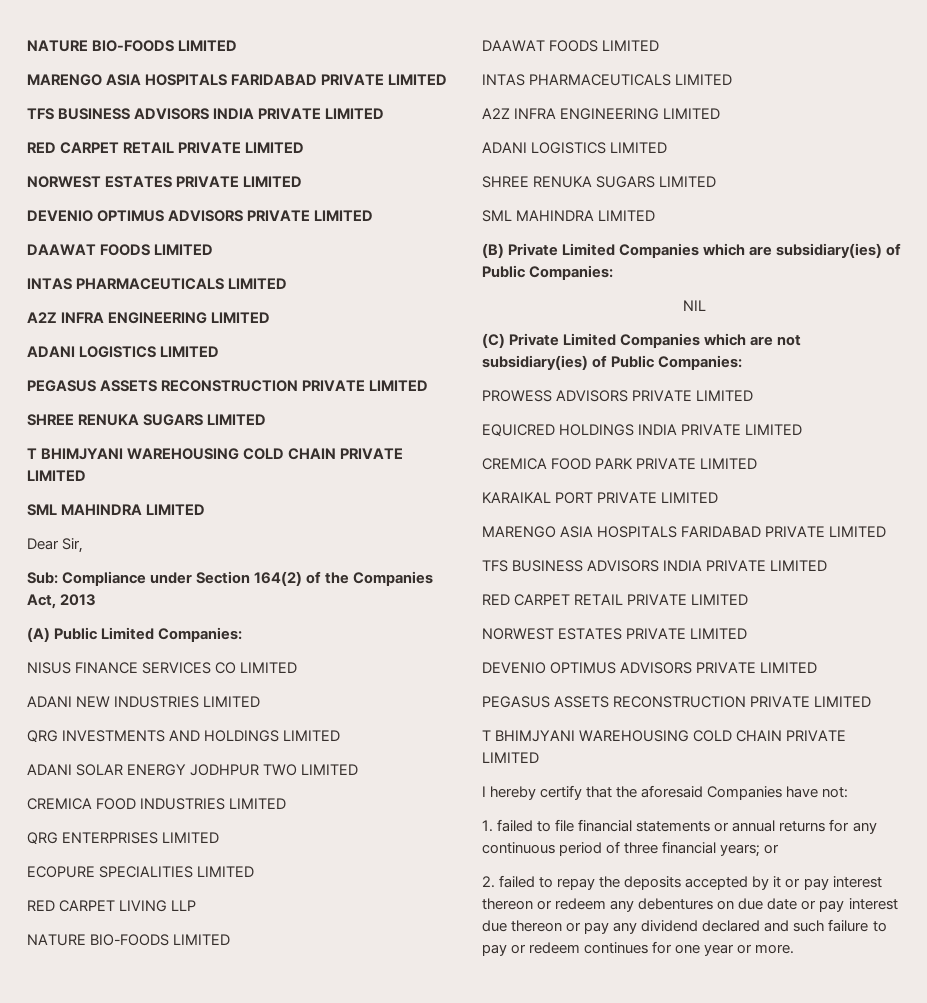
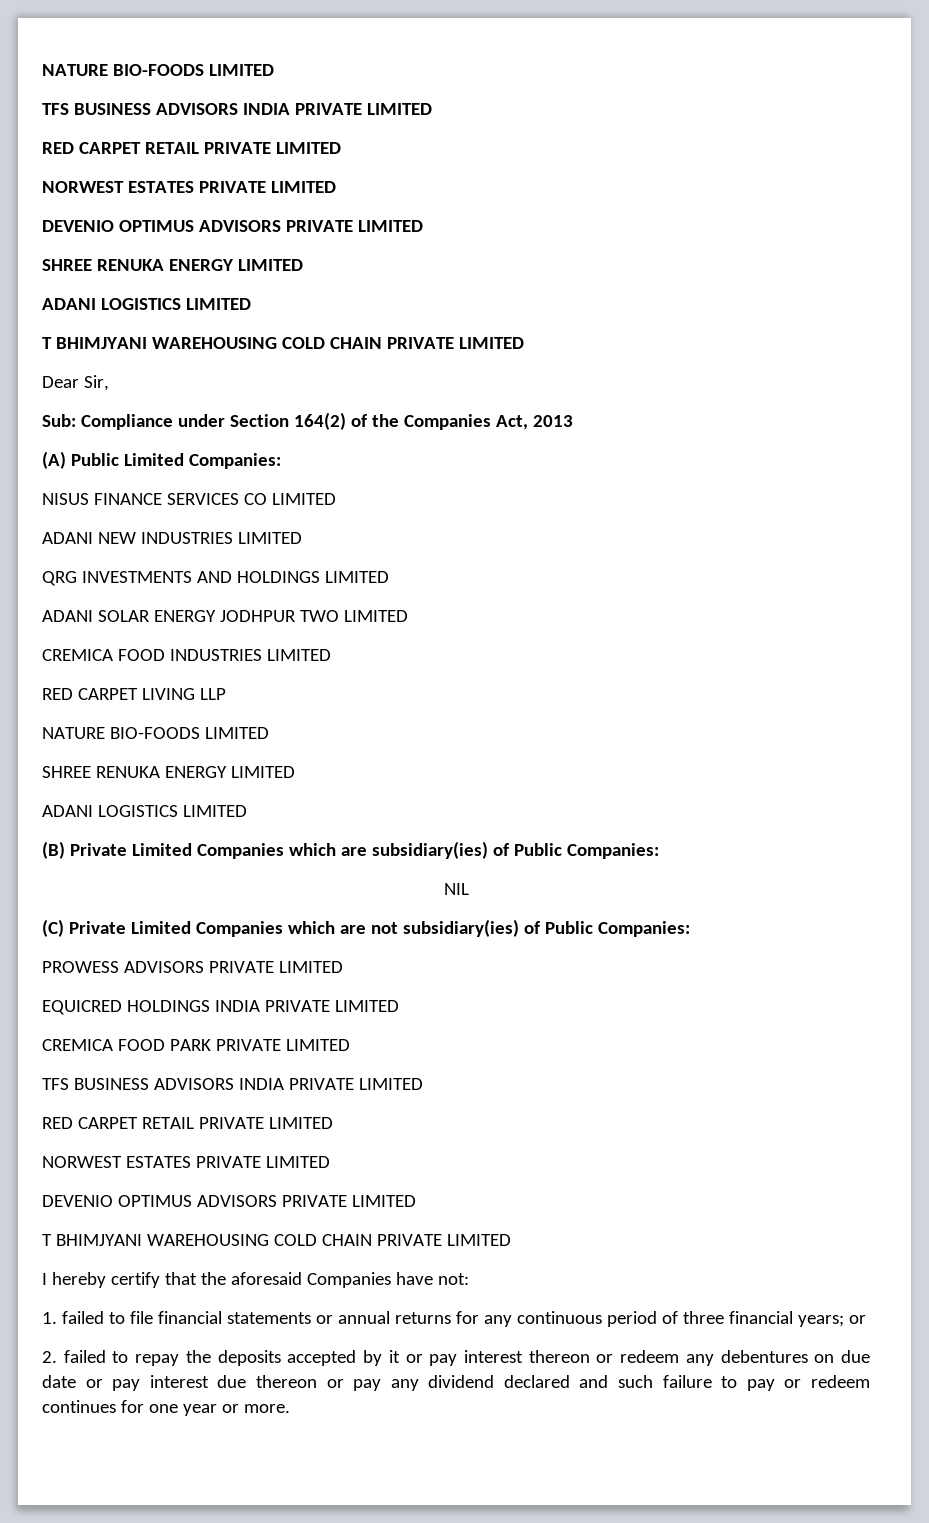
[27,40,238,52] [27,74,448,86] NATURE BIO-FOODS LIMITED // MARENGO ASIA HOSPITALS FARIDABAD PRIVATE LIMITED -> [42,64,274,76] NATURE BIO-FOODS LIMITED
[27,244,214,256] [27,278,288,290] [27,312,271,324] [27,346,220,358] [27,380,429,392] [27,414,267,426] [27,448,404,460] [27,470,86,481] [27,504,206,516] DAAWAT FOODS LIMITED // INTAS PHARMACEUTICALS LIMITED // A2Z INFRA ENGINEERING LIMITED // ADANI LOGISTICS LIMITED // PEGASUS ASSETS RECONSTRUCTION PRIVATE LIMITED // SHREE RENUKA SUGARS LIMITED // T BHIMJYANI WAREHOUSING COLD CHAIN PRIVATE LIMITED // SML MAHINDRA LIMITED -> [42,259,303,271] [42,298,251,310] [42,337,524,349] SHREE RENUKA ENERGY LIMITED // ADANI LOGISTICS LIMITED // T BHIMJYANI WAREHOUSING COLD CHAIN PRIVATE LIMITED
[27,832,220,844] [27,866,255,878] // QRG ENTERPRISES LIMITED // ECOPURE SPECIALITIES LIMITED -> (331, 655) none
[482,40,660,52] [482,74,733,86] [482,108,721,120] [482,142,668,154] [482,176,717,188] [482,210,595,222] DAAWAT FOODS LIMITED // INTAS PHARMACEUTICALS LIMITED // A2Z INFRA ENGINEERING LIMITED // ADANI LOGISTICS LIMITED // SHREE RENUKA SUGARS LIMITED // SML MAHINDRA -> [42,766,295,778] [42,805,178,817] SHREE RENUKA ENERGY LIMITED // ADANI LOGISTICS
[482,492,719,504] [482,526,887,538] // KARAIKAL PORT PRIVATE LIMITED // MARENGO ASIA HOSPITALS FARIDABAD PRIVATE LIMITED -> (350, 1045) none
[482,696,872,708] // PEGASUS ASSETS RECONSTRUCTION PRIVATE LIMITED -> (416, 1201) none

